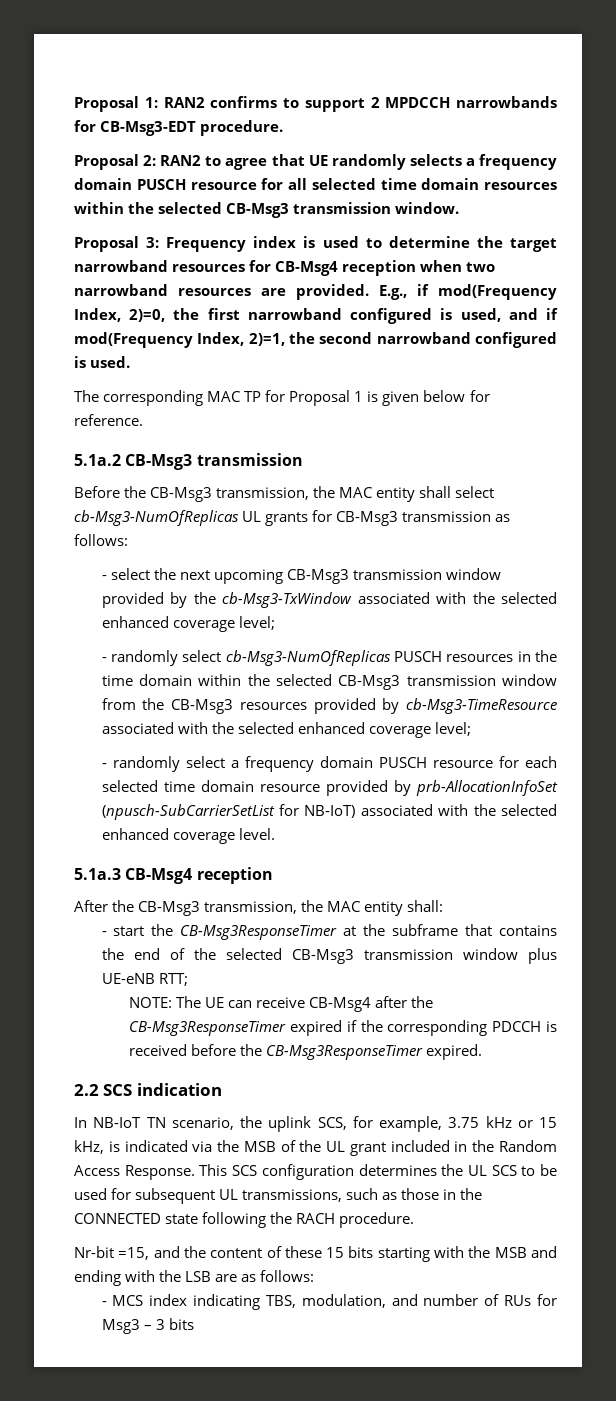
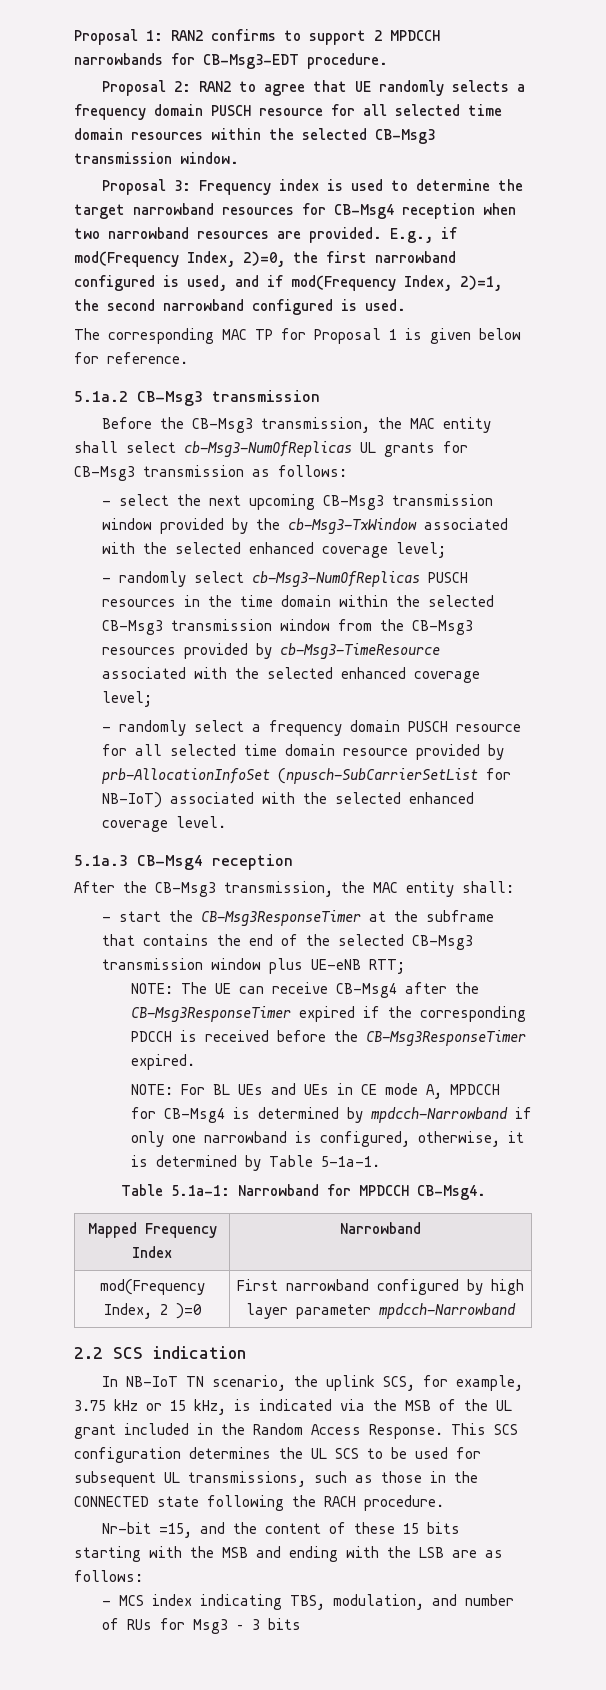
[525,756,557,768] each -> [135,744,163,756] all
(483, 1052) none -> [130,1083,500,1099] [130,1107,532,1123] [130,1131,524,1147] [130,1155,380,1171] [120,1184,486,1200] [87,1222,217,1238] [132,1246,172,1258] [340,1222,421,1234] [99,1279,205,1295] [103,1303,202,1319] [237,1279,524,1295] [246,1303,516,1319] // NOTE: For BL UEs and UEs in CE mode A, MPDCCH for CB-Msg4 is determined by mpdcch-Narrowband if only one narrowband is configured, otherwise, it is determined by Table 5-1a-1. // Table 5.1a-1: Narrowband for MPDCCH CB-Msg4. // Mapped Frequency Index | Narrowband // mod(Frequency Index, 2 )=0 | First narrowband configured by high layer parameter mpdcch-Narrowband

